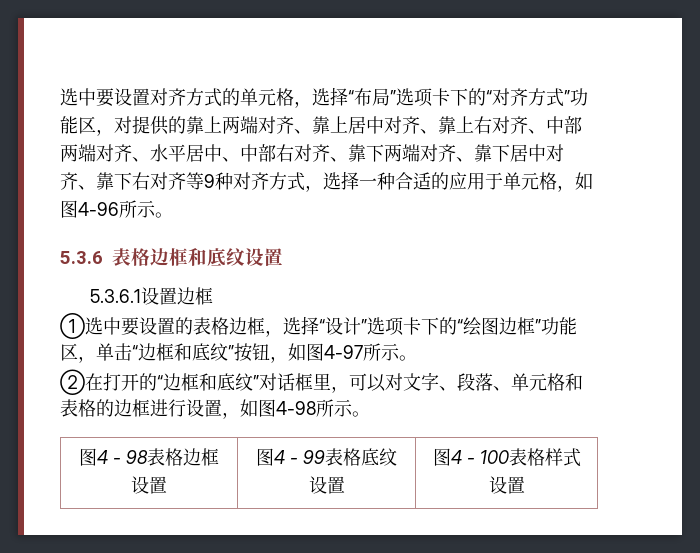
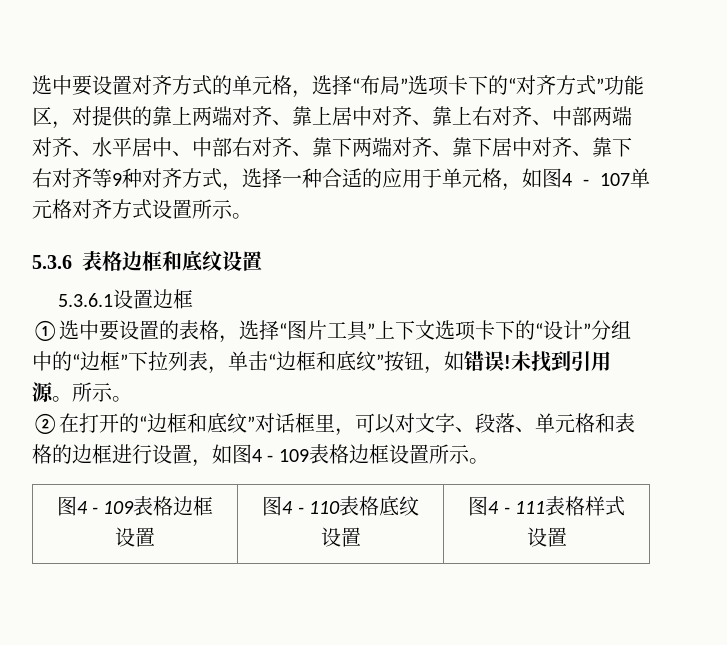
[78,202,119,216] 4-96 -> [562,168,650,188] [32,199,192,219] 4 - 107单元格对齐方式设置
[229,316,577,337] [60,343,78,361] 边框，选择“设计”选项卡下的“绘图边框”功能区 -> [219,320,631,343] [32,351,208,371] ，选择“图片工具”上下文选项卡下的“设计”分组中的“边框”下拉列表
[306,343,363,361] 图4-97 -> [464,351,611,372] [32,382,72,402] 错误!未找到引用源。
[276,401,316,415] 4-98 -> [252,444,429,464] 4 - 109表格边框设置
[126,450,148,464] 98 -> [103,501,135,514] 109
[303,450,325,464] 99 -> [308,501,340,514] 110
[479,450,510,464] 100 -> [514,501,545,514] 111

